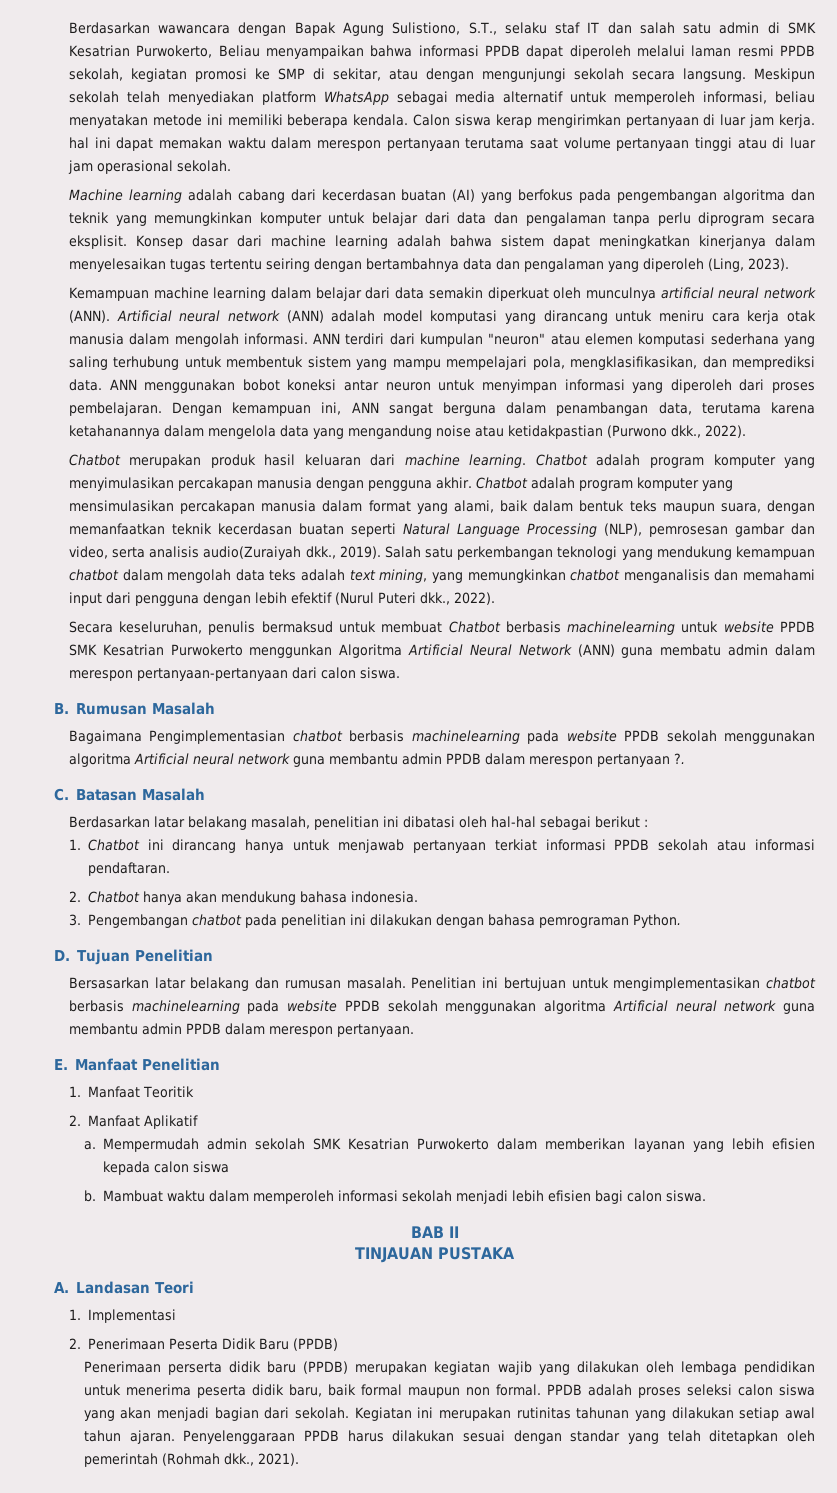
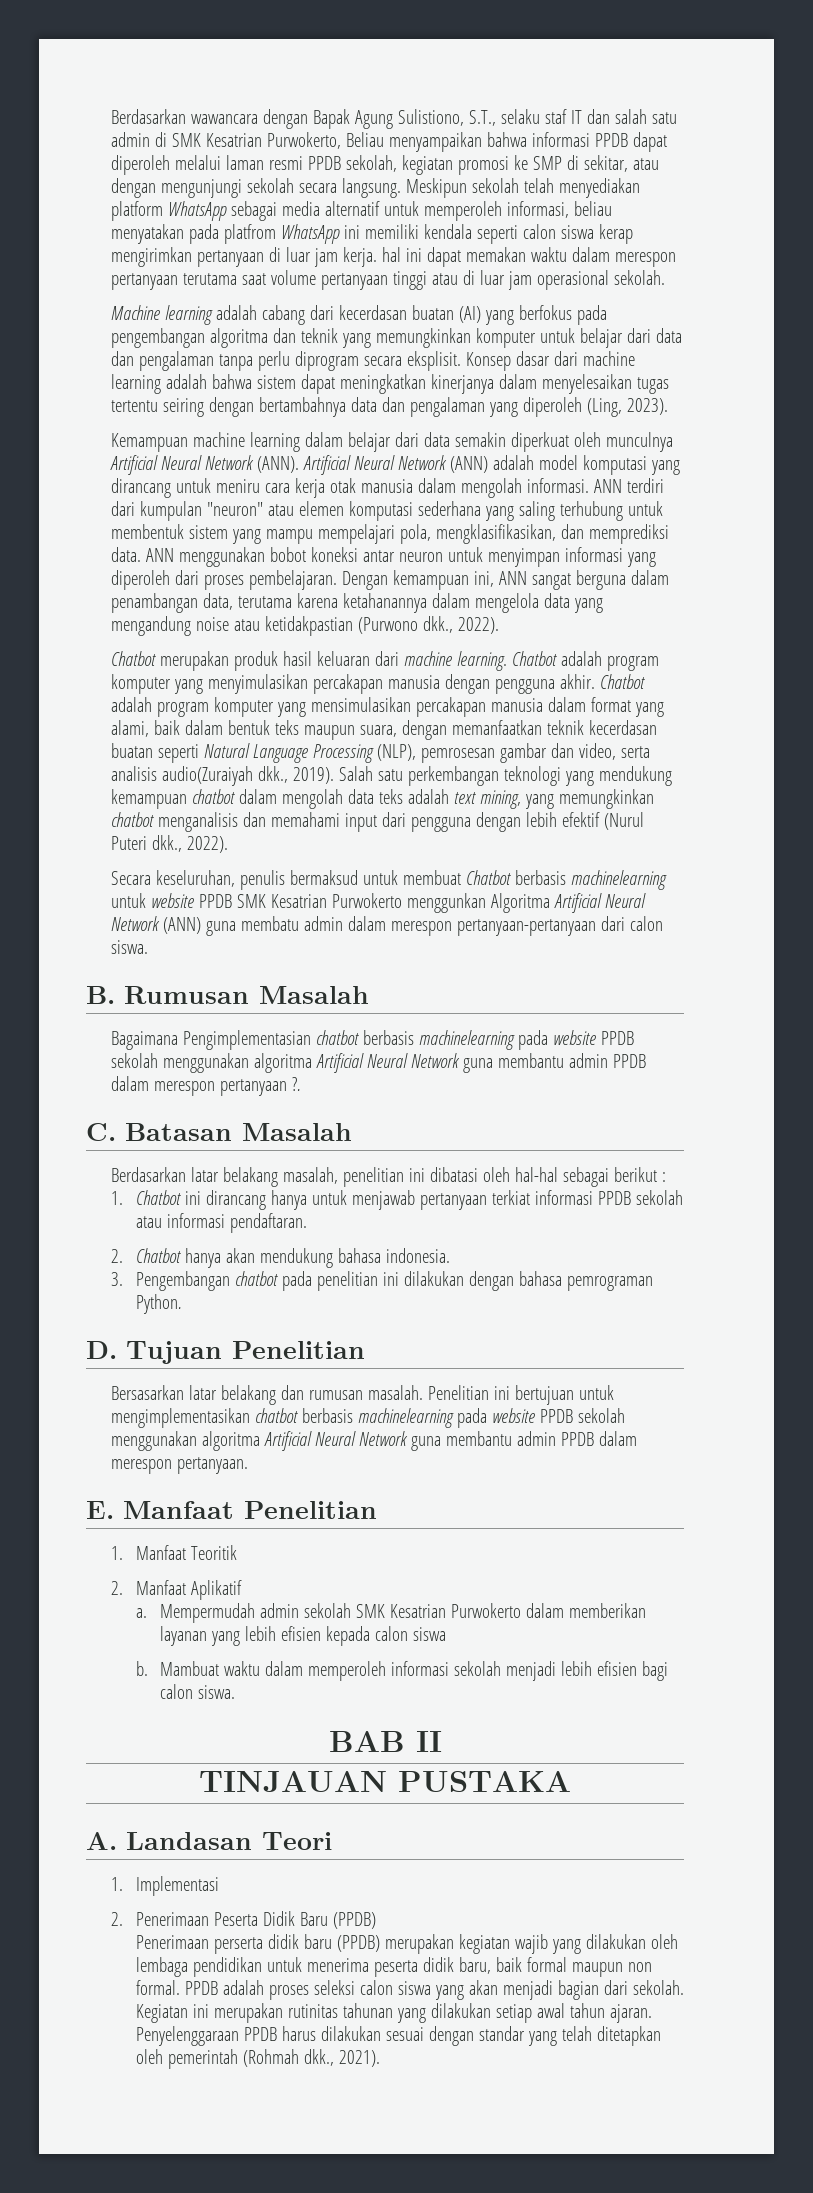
[152,114,451,128] metode ini memiliki beberapa kendala. Calon -> [188,224,556,244] pada platfrom WhatsApp ini memiliki kendala seperti calon
[660,287,816,299] [68,310,280,323] artificial neural network (ANN). Artificial neural network -> [109,455,447,475] Artificial Neural Network (ANN). Artificial Neural Network
[192,753,290,765] neural network -> [366,1053,460,1068] Neural Network
[675,1000,777,1012] neural network -> [314,1431,408,1446] Neural Network

